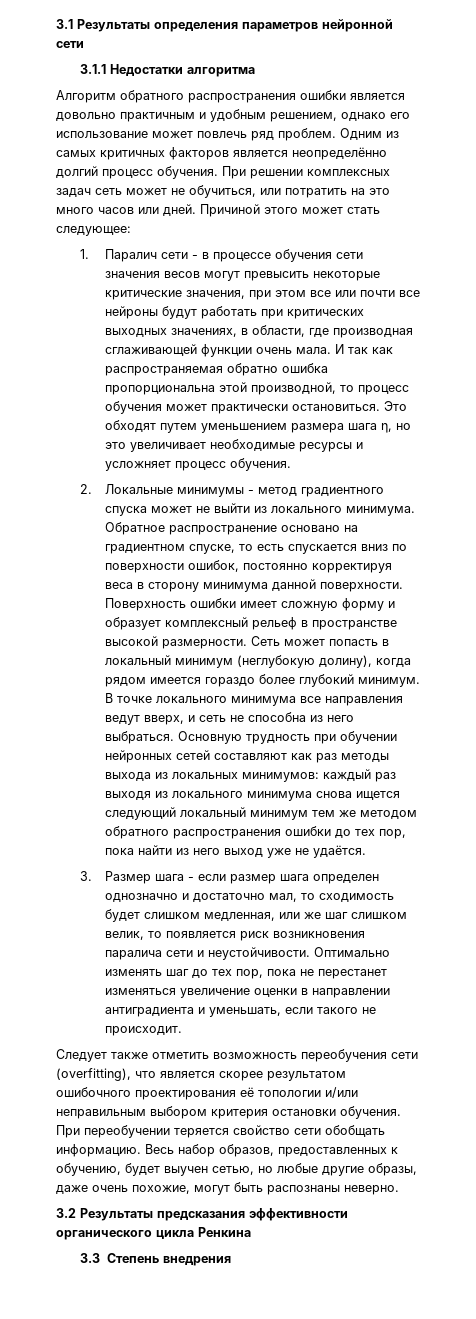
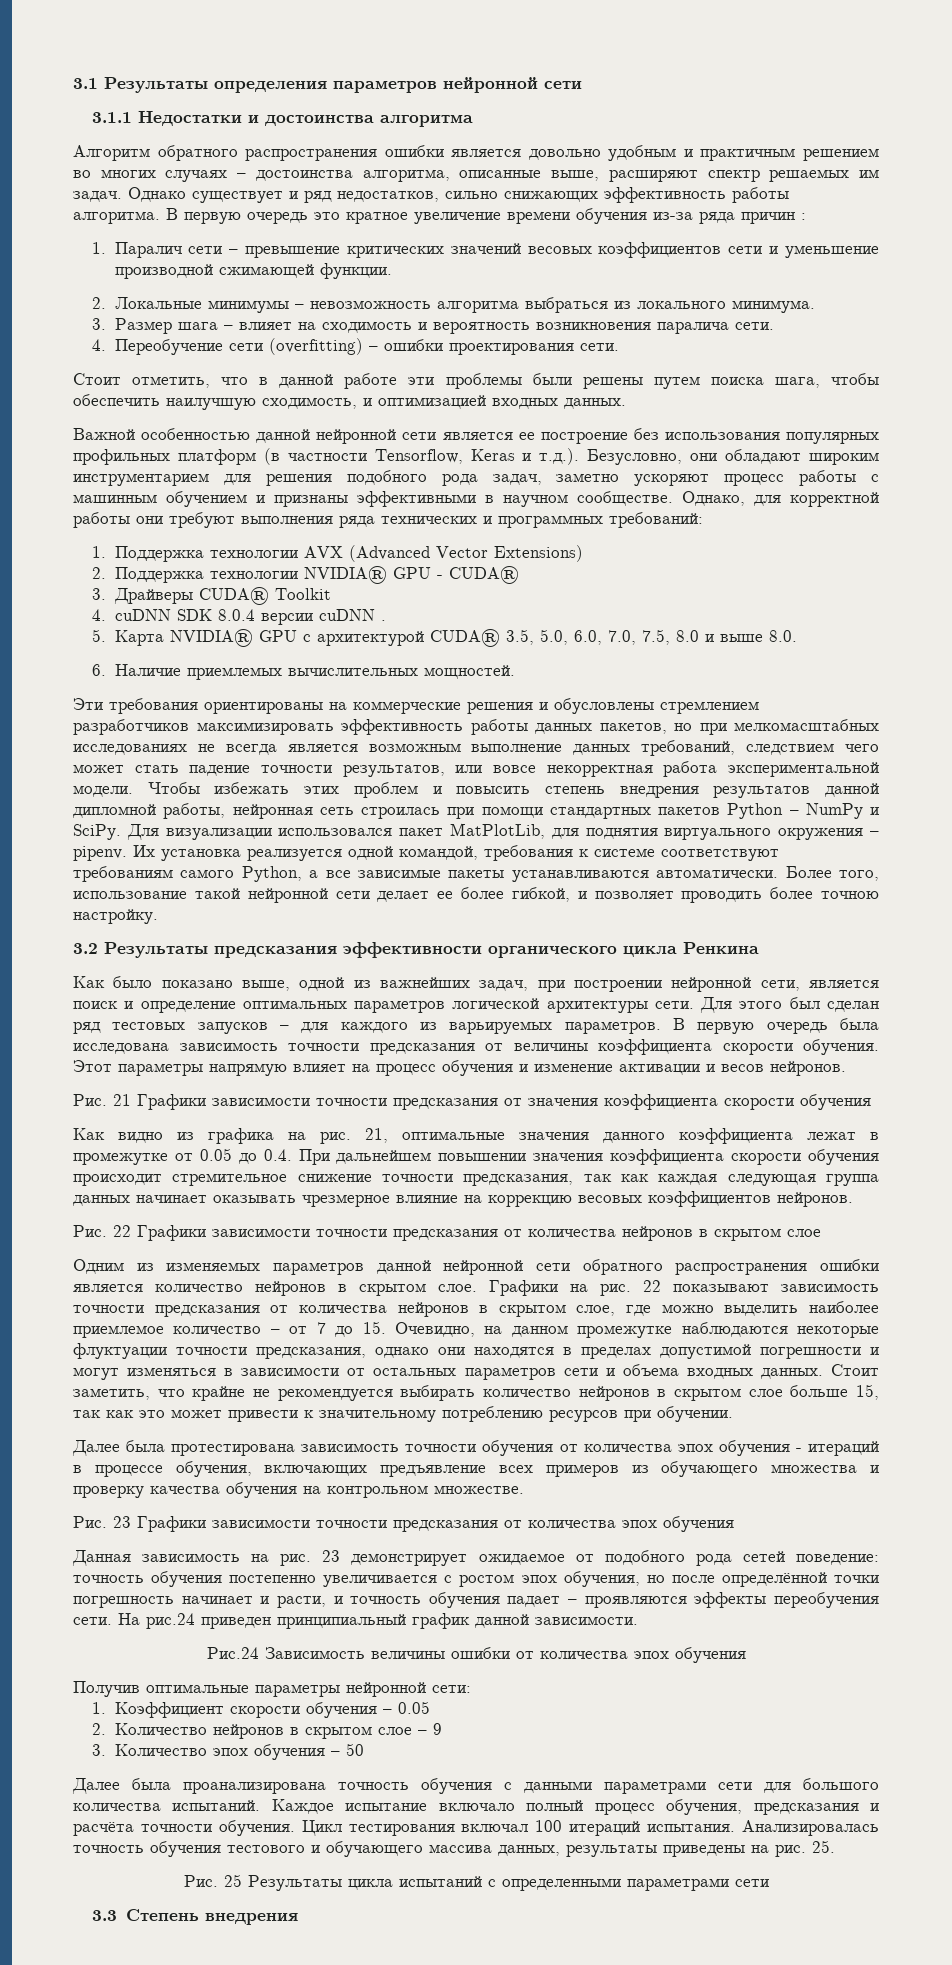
(184, 70) none -> [248,115,375,126] и достоинства
[120,109,410,122] [56,128,399,141] [56,147,387,160] [56,166,390,179] [56,185,390,198] [56,204,380,217] [56,226,131,236] [80,249,363,262] [104,271,380,281] [104,290,420,300] [104,306,364,319] [104,325,413,338] [104,344,393,357] [104,363,328,376] [104,382,409,395] [104,401,407,414] [104,420,411,433] [104,439,363,452] [104,458,291,471] [80,484,384,497] [104,503,415,516] [104,522,358,535] [104,544,407,554] [104,560,392,573] [104,579,403,592] [104,598,395,611] [104,617,397,630] [104,636,389,649] [104,655,411,668] [104,674,420,687] [104,693,403,706] [104,712,354,725] [104,731,397,744] [104,750,389,763] [104,769,396,782] [104,791,400,801] [104,807,417,820] [104,826,406,839] [104,845,366,858] [80,871,379,884] [104,893,394,902] [104,909,407,922] [104,931,365,941] [104,947,390,960] [104,969,387,979] [104,988,390,998] [104,1007,376,1017] [104,1026,182,1036] [56,1049,418,1062] [56,1068,346,1081] [56,1087,358,1100] [56,1106,401,1119] [56,1125,385,1138] [56,1144,398,1157] [56,1163,417,1176] [56,1182,399,1195] практичным и удобным решением, однако его использование может повлечь ряд проблем. Одним из самых критичных факторов является неопределённо долгий процесс обучения. При решении комплексных задач сеть может не обучиться, или потратить на это много часов или дней. Причиной этого может стать следующее: // 1. Паралич сети - в процессе обучения сети значения весов могут превысить некоторые критические значения, при этом все или почти все нейроны будут работать при критических выходных значениях, в области, где производная сглаживающей функции очень мала. И так как распространяемая обратно ошибка пропорциональна этой производной, то процесс обучения может практически остановиться. Это обходят путем уменьшением размера шага η, но это увеличивает необходимые ресурсы и усложняет процесс обучения. // 2. Локальные минимумы - метод градиентного спуска может не выйти из локального минимума. Обратное распространение основано на градиентном спуске, то есть спускается вниз по поверхности ошибок, постоянно корректируя веса в сторону минимума данной поверхности. Поверхность ошибки имеет сложную форму и образует комплексный рельеф в пространстве высокой размерности. Сеть может попасть в локальный минимум (неглубокую долину), когда рядом имеется гораздо более глубокий минимум. В точке локального минимума все направления ведут вверх, и сеть не способна из него выбраться. Основную трудность при обучении нейронных сетей составляют как раз методы выхода из локальных минимумов: каждый раз выходя из локального минимума снова ищется следующий локальный минимум тем же методом обратного распространения ошибки до тех пор, пока найти из него выход уже не удаётся. // 3. Размер шага - если размер шага определен однозначно и достаточно мал, то сходимость будет слишком медленная, или же шаг слишком велик, то появляется риск возникновения паралича сети и неустойчивости. Оптимально изменять шаг до тех пор, пока не перестанет изменяться увеличение оценки в направлении антиградиента и уменьшать, если такого не происходит. // Следует также отметить возможность переобучения сети (overfitting), что является скорее результатом ошибочного проектирования её топологии и/или неправильным выбором критерия остановки обучения. При переобучении теряется свойство сети обобщать информацию. Весь набор образов, предоставленных к обучению, будет выучен сетью, но любые другие образы, даже очень похожие, могут быть распознаны неверно. -> [608,145,879,161] [73,169,880,182] [73,187,789,203] [73,208,806,224] [92,242,879,258] [114,263,392,279] [92,297,815,313] [92,318,774,334] [92,338,619,355] [73,373,880,389] [73,394,626,410] [73,428,880,444] [73,448,879,465] [73,470,879,486] [73,491,879,507] [73,512,703,528] [92,545,583,562] [92,566,519,584] [92,587,331,605] [92,609,386,625] [92,629,797,647] [92,664,515,680] [73,698,759,714] [73,719,879,735] [73,740,880,756] [73,761,879,777] [73,782,880,798] [73,803,879,819] [73,823,879,840] [73,845,779,861] [73,866,879,882] [73,887,879,903] [73,909,158,924] удобным и практичным решением во многих случаях – достоинства алгоритма, описанные выше, расширяют спектр решаемых им задач. Однако существует и ряд недостатков, сильно снижающих эффективность работы алгоритма. В первую очередь это кратное увеличение времени обучения из-за ряда причин : // 1. Паралич сети – превышение критических значений весовых коэффициентов сети и уменьшение производной сжимающей функции. // 2. Локальные минимумы – невозможность алгоритма выбраться из локального минимума. // 3. Размер шага – влияет на сходимость и вероятность возникновения паралича сети. // 4. Переобучение сети (overfitting) – ошибки проектирования сети. // Стоит отметить, что в данной работе эти проблемы были решены путем поиска шага, чтобы обеспечить наилучшую сходимость, и оптимизацией входных данных. // Важной особенностью данной нейронной сети является ее построение без использования популярных профильных платформ (в частности Tensorflow, Keras и т.д.). Безусловно, они обладают широким инструментарием для решения подобного рода задач, заметно ускоряют процесс работы с машинным обучением и признаны эффективными в научном сообществе. Однако, для корректной работы они требуют выполнения ряда технических и программных требований: // 1. Поддержка технологии AVX (Advanced Vector Extensions) // 2. Поддержка технологии NVIDIA® GPU - CUDA® // 3. Драйверы CUDA® Toolkit // 4. cuDNN SDK 8.0.4 версии cuDNN . // 5. Карта NVIDIA® GPU с архитектурой CUDA® 3.5, 5.0, 6.0, 7.0, 7.5, 8.0 и выше 8.0. // 6. Наличие приемлемых вычислительных мощностей. // Эти требования ориентированы на коммерческие решения и обусловлены стремлением разработчиков максимизировать эффективность работы данных пакетов, но при мелкомасштабных исследованиях не всегда является возможным выполнение данных требований, следствием чего может стать падение точности результатов, или вовсе некорректная работа экспериментальной модели. Чтобы избежать этих проблем и повысить степень внедрения результатов данной дипломной работы, нейронная сеть строилась при помощи стандартных пакетов Python – NumPy и SciPy. Для визуализации использовался пакет MatPlotLib, для поднятия виртуального окружения – pipenv. Их установка реализуется одной командой, требования к системе соответствуют требованиям самого Python, а все зависимые пакеты устанавливаются автоматически. Более того, использование такой нейронной сети делает ее более гибкой, и позволяет проводить более точною настройку.
(251, 1232) none -> [73,976,880,992] [73,997,879,1013] [73,1018,880,1034] [73,1039,879,1055] [73,1060,846,1076] [73,1094,871,1110] [73,1128,879,1144] [73,1148,879,1165] [73,1173,879,1186] [73,1191,853,1207] [73,1225,821,1241] [73,1259,879,1275] [73,1280,879,1296] [73,1301,879,1317] [73,1321,879,1338] [73,1343,879,1359] [73,1364,880,1380] [73,1384,879,1401] [73,1406,733,1422] [72,1440,879,1456] [73,1461,879,1477] [73,1482,524,1498] [73,1516,734,1532] [72,1550,879,1566] [73,1571,879,1587] [73,1592,879,1608] [73,1613,638,1629] [206,1647,746,1663] [73,1681,471,1697] [92,1701,430,1718] [92,1723,442,1739] [92,1743,364,1760] [72,1778,879,1794] [73,1799,880,1815] [73,1820,880,1836] [73,1840,835,1857] [183,1874,769,1891] // Как было показано выше, одной из важнейших задач, при построении нейронной сети, является поиск и определение оптимальных параметров логической архитектуры сети. Для этого был сделан ряд тестовых запусков – для каждого из варьируемых параметров. В первую очередь была исследована зависимость точности предсказания от величины коэффициента скорости обучения. Этот параметры напрямую влияет на процесс обучения и изменение активации и весов нейронов. // Рис. 21 Графики зависимости точности предсказания от значения коэффициента скорости обучения // Как видно из графика на рис. 21, оптимальные значения данного коэффициента лежат в промежутке от 0.05 до 0.4. При дальнейшем повышении значения коэффициента скорости обучения происходит стремительное снижение точности предсказания, так как каждая следующая группа данных начинает оказывать чрезмерное влияние на коррекцию весовых коэффициентов нейронов. // Рис. 22 Графики зависимости точности предсказания от количества нейронов в скрытом слое // Одним из изменяемых параметров данной нейронной сети обратного распространения ошибки является количество нейронов в скрытом слое. Графики на рис. 22 показывают зависимость точности предсказания от количества нейронов в скрытом слое, где можно выделить наиболее приемлемое количество – от 7 до 15. Очевидно, на данном промежутке наблюдаются некоторые флуктуации точности предсказания, однако они находятся в пределах допустимой погрешности и могут изменяться в зависимости от остальных параметров сети и объема входных данных. Стоит заметить, что крайне не рекомендуется выбирать количество нейронов в скрытом слое больше 15, так как это может привести к значительному потреблению ресурсов при обучении. // Далее была протестирована зависимость точности обучения от количества эпох обучения - итераций в процессе обучения, включающих предъявление всех примеров из обучающего множества и проверку качества обучения на контрольном множестве. // Рис. 23 Графики зависимости точности предсказания от количества эпох обучения // Данная зависимость на рис. 23 демонстрирует ожидаемое от подобного рода сетей поведение: точность обучения постепенно увеличивается с ростом эпох обучения, но после определённой точки погрешность начинает и расти, и точность обучения падает – проявляются эффекты переобучения сети. На рис.24 приведен принципиальный график данной зависимости. // Рис.24 Зависимость величины ошибки от количества эпох обучения // Получив оптимальные параметры нейронной сети: // 1. Коэффициент скорости обучения – 0.05 // 2. Количество нейронов в скрытом слое – 9 // 3. Количество эпох обучения – 50 // Далее была проанализирована точность обучения с данными параметрами сети для большого количества испытаний. Каждое испытание включало полный процесс обучения, предсказания и расчёта точности обучения. Цикл тестирования включал 100 итераций испытания. Анализировалась точность обучения тестового и обучающего массива данных, результаты приведены на рис. 25. // Рис. 25 Результаты цикла испытаний с определенными параметрами сети

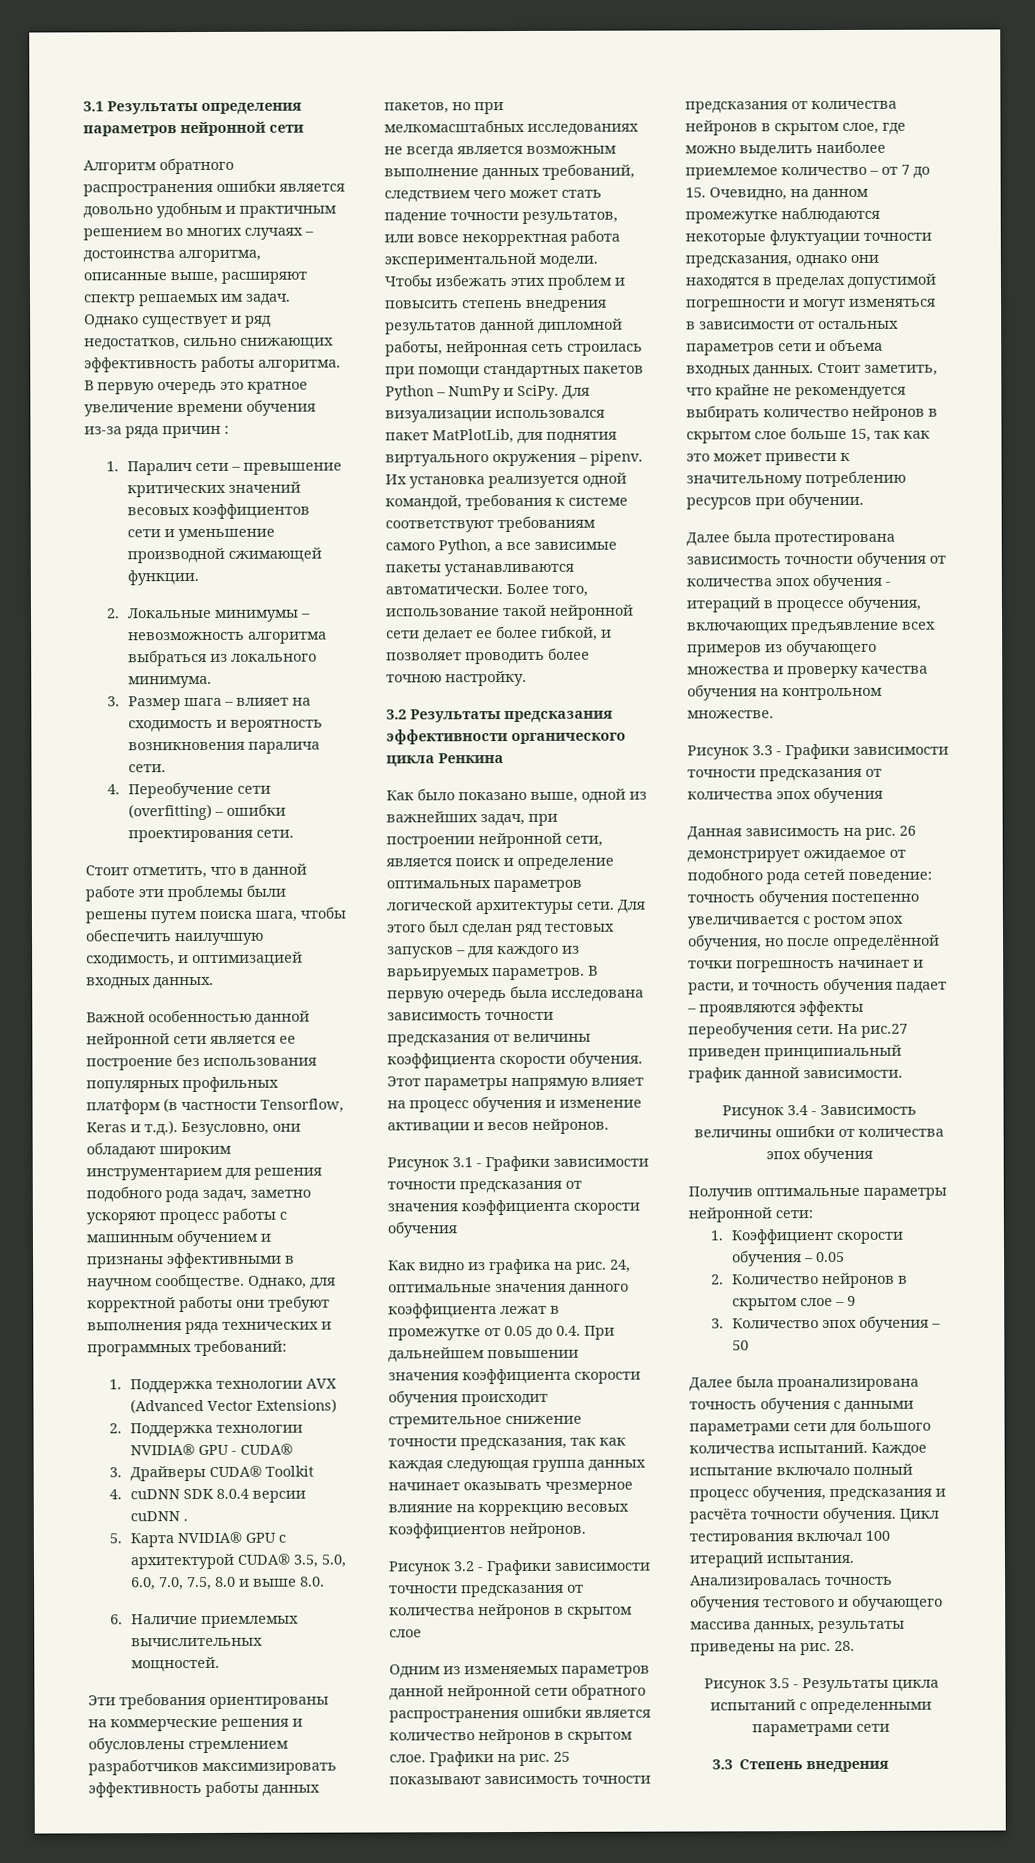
[92,110,474,127] // 3.1.1 Недостатки и достоинства алгоритма -> (304, 128) none
[73,1094,131,1106] Рис. 21 -> [387,1157,482,1172] Рисунок 3.1 -
[365,1128,388,1143] 21, -> [610,1259,631,1273] 24,
[73,1225,131,1237] Рис. 22 -> [388,1561,484,1576] Рисунок 3.2 -
[643,1280,661,1292] 22 -> [553,1751,570,1762] 25
[73,1516,131,1528] Рис. 23 -> [687,745,782,760] Рисунок 3.3 -
[322,1550,341,1562] 23 -> [899,825,916,836] 26
[146,1613,195,1629] рис.24 -> [861,1023,908,1038] рис.27
[206,1647,259,1659] Рис.24 -> [721,1105,817,1120] Рисунок 3.4 -
[812,1840,835,1853] [183,1874,242,1887] 25. // Рис. 25 -> [834,1640,855,1652] [703,1678,799,1693] 28. // Рисунок 3.5 -

